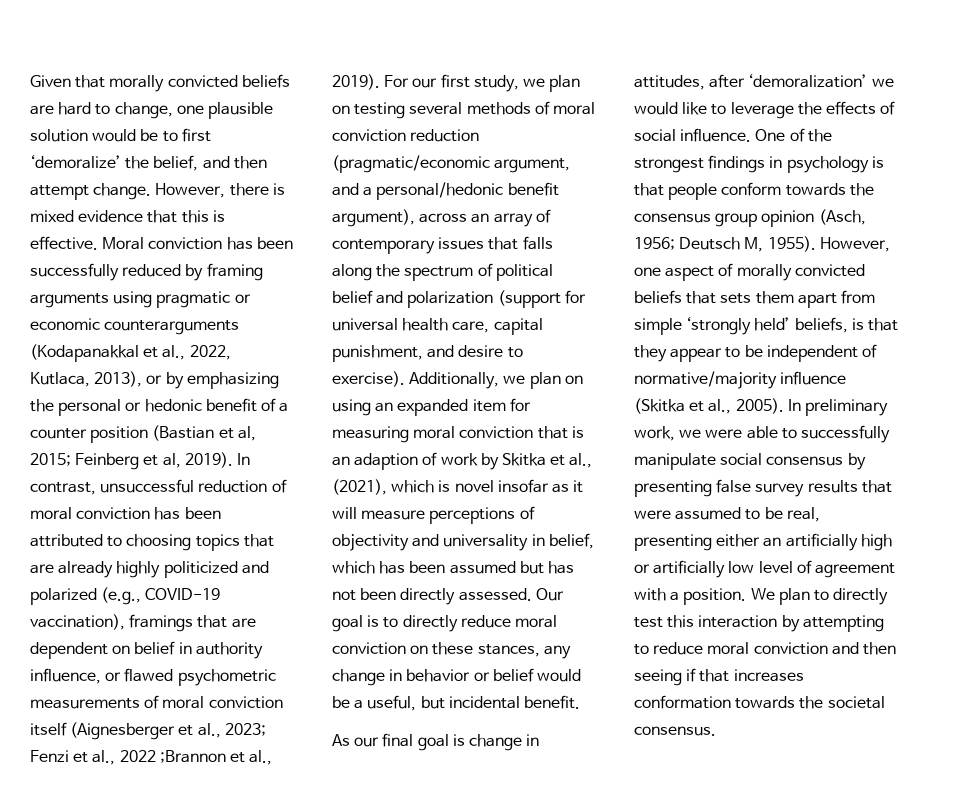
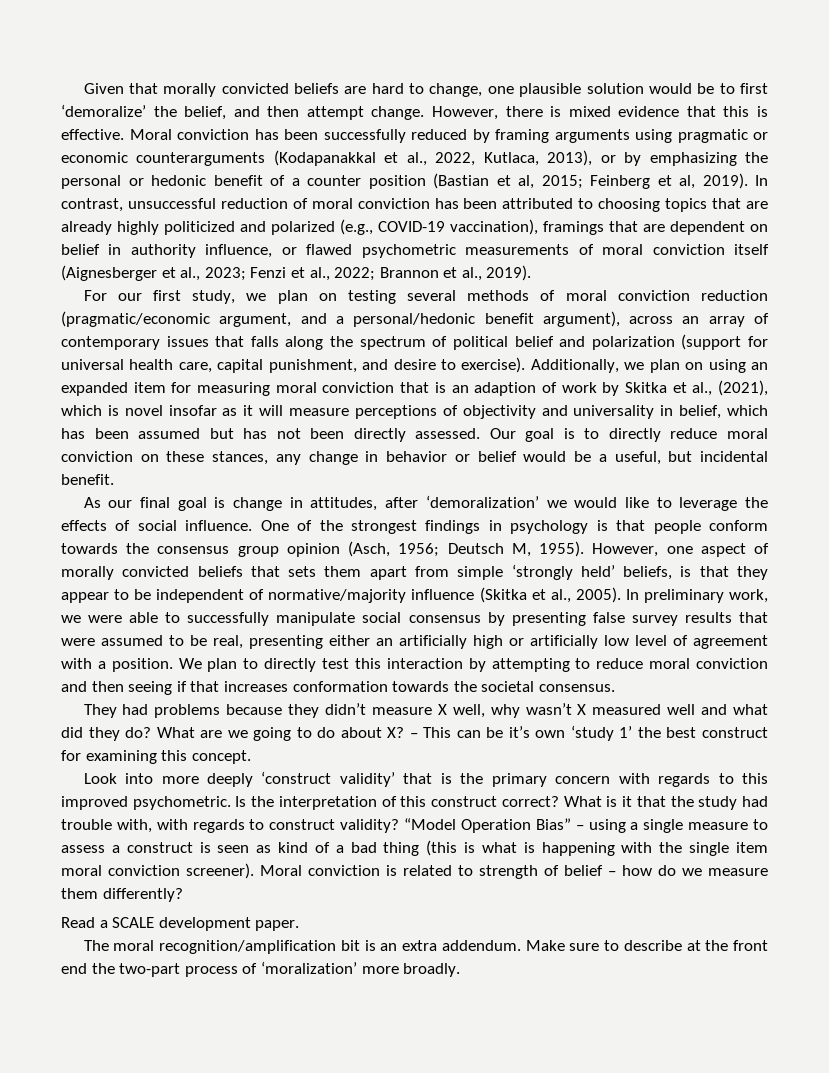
[119,750,226,763] 2022 ;Brannon -> [334,267,439,281] 2022; Brannon
(380, 82) none -> (532, 273) //
(716, 731) none -> [83,703,769,718] [61,725,768,741] [61,750,251,764] [83,771,769,787] [61,796,769,810] [61,818,769,833] [61,840,769,856] [61,863,768,879] [61,888,183,902] [61,917,300,931] [83,940,769,954] [61,961,461,977] // They had problems because they didn’t measure X well, why wasn’t X measured well and what did they do? What are we going to do about X? – This can be it’s own ‘study 1’ the best construct for examining this concept. // Look into more deeply ‘construct validity’ that is the primary concern with regards to this improved psychometric. Is the interpretation of this construct correct? What is it that the study had trouble with, with regards to construct validity? “Model Operation Bias” – using a single measure to assess a construct is seen as kind of a bad thing (this is what is happening with the single item moral conviction screener). Moral conviction is related to strength of belief – how do we measure them differently? // Read a SCALE development paper. // The moral recognition/amplification bit is an extra addendum. Make sure to describe at the front end the two-part process of ‘moralization’ more broadly.

